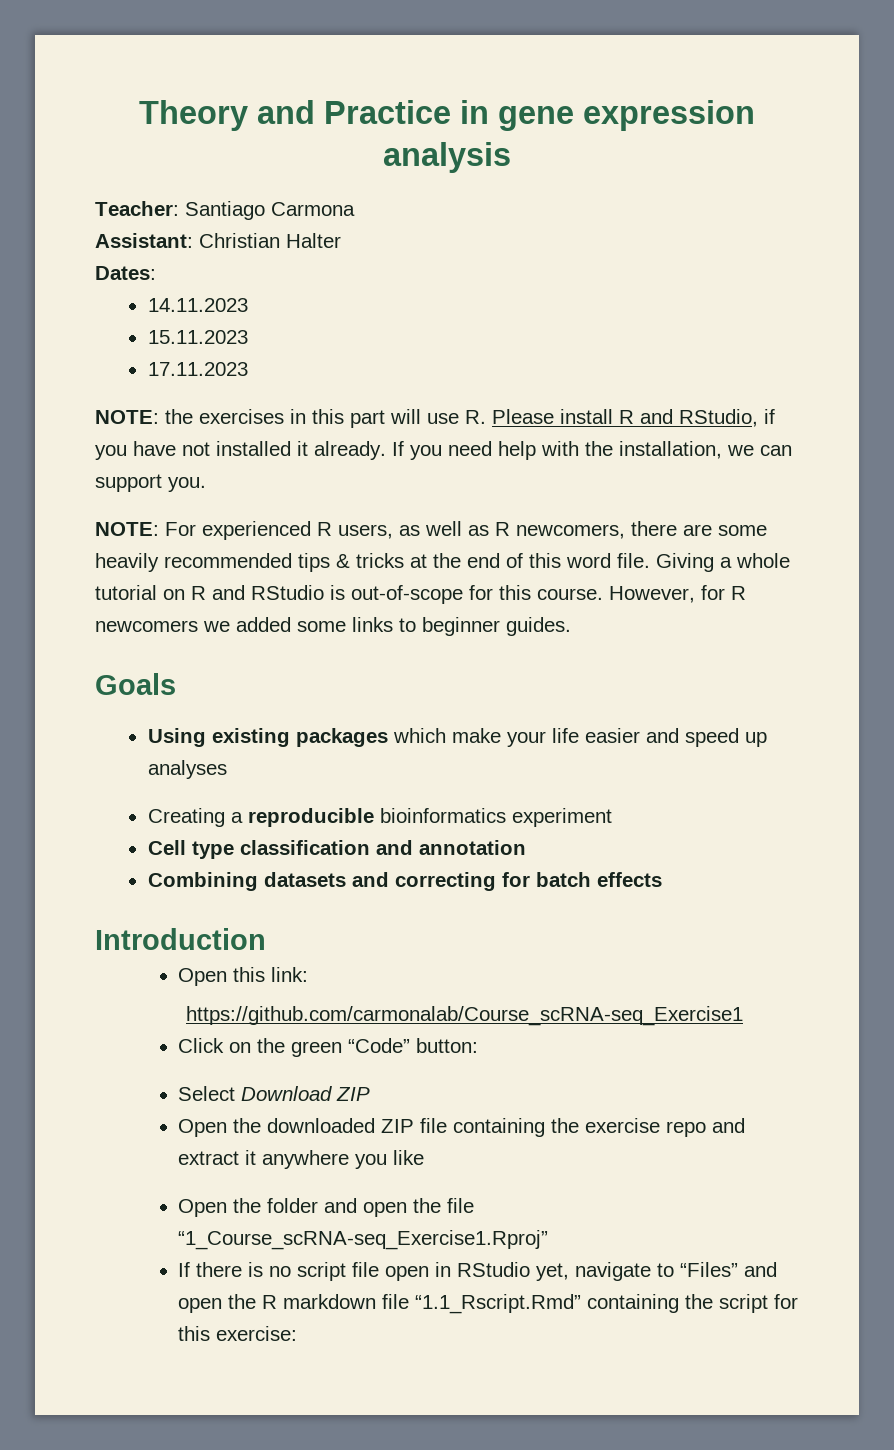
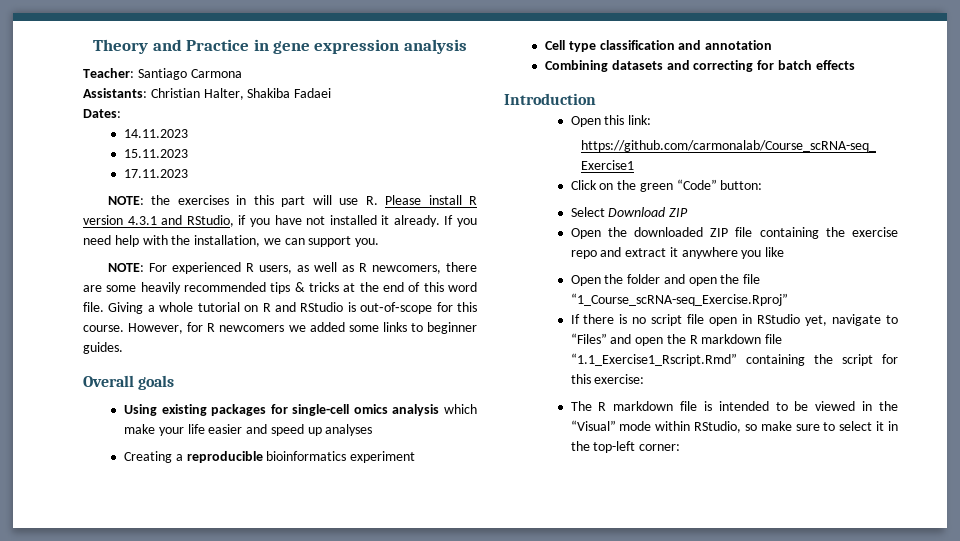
[95,233,341,248] Assistant: Christian Halter -> [83,88,332,100] Assistants: Christian Halter, Shakiba Fadaei
(634, 417) none -> [83,215,157,225] version 4.3.1
[95,673,176,695] Goals -> [83,375,175,390] Overall goals
(388, 737) none -> [270,404,440,416] for single-cell omics analysis
[178,1230,549,1250] “1_Course_scRNA-seq_Exercise1.Rproj” -> [570,293,788,306] “1_Course_scRNA-seq_Exercise.Rproj”
[415,1294,582,1314] “1.1_Rscript.Rmd” -> [570,353,737,366] “1.1_Exercise1_Rscript.Rmd”
(298, 1333) none -> [570,401,898,411] [570,420,898,433] [570,441,681,453] // The R markdown file is intended to be viewed in the “Visual” mode within RStudio, so make sure to select it in the top-left corner:

